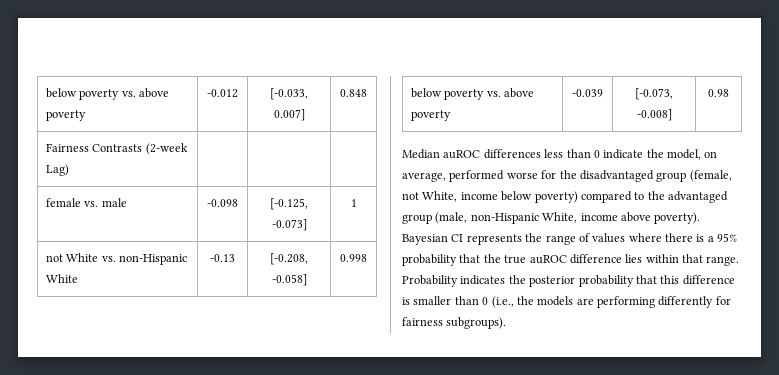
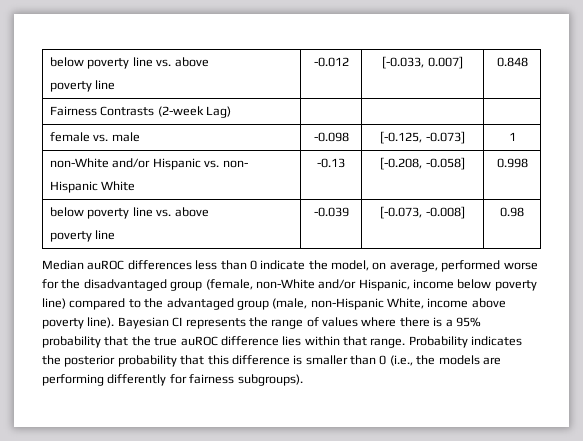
[45,88,170,100] [45,110,86,121] below poverty vs. above poverty -> [50,57,209,69] [50,80,116,92] below poverty line vs. above // poverty line
[45,253,188,265] not White vs. non-Hispanic -> [50,158,248,170] [50,181,99,193] non-White and/or Hispanic vs. non- // Hispanic
[486,88,535,98] [410,110,451,121] vs. above poverty -> [132,207,209,217] [50,230,116,242] line vs. above // poverty line
[402,191,578,203] not White, income below poverty) -> [255,279,537,291] [42,298,66,309] non-White and/or Hispanic, income below poverty line)
[654,212,701,224] poverty). -> [42,317,115,329] poverty line).

